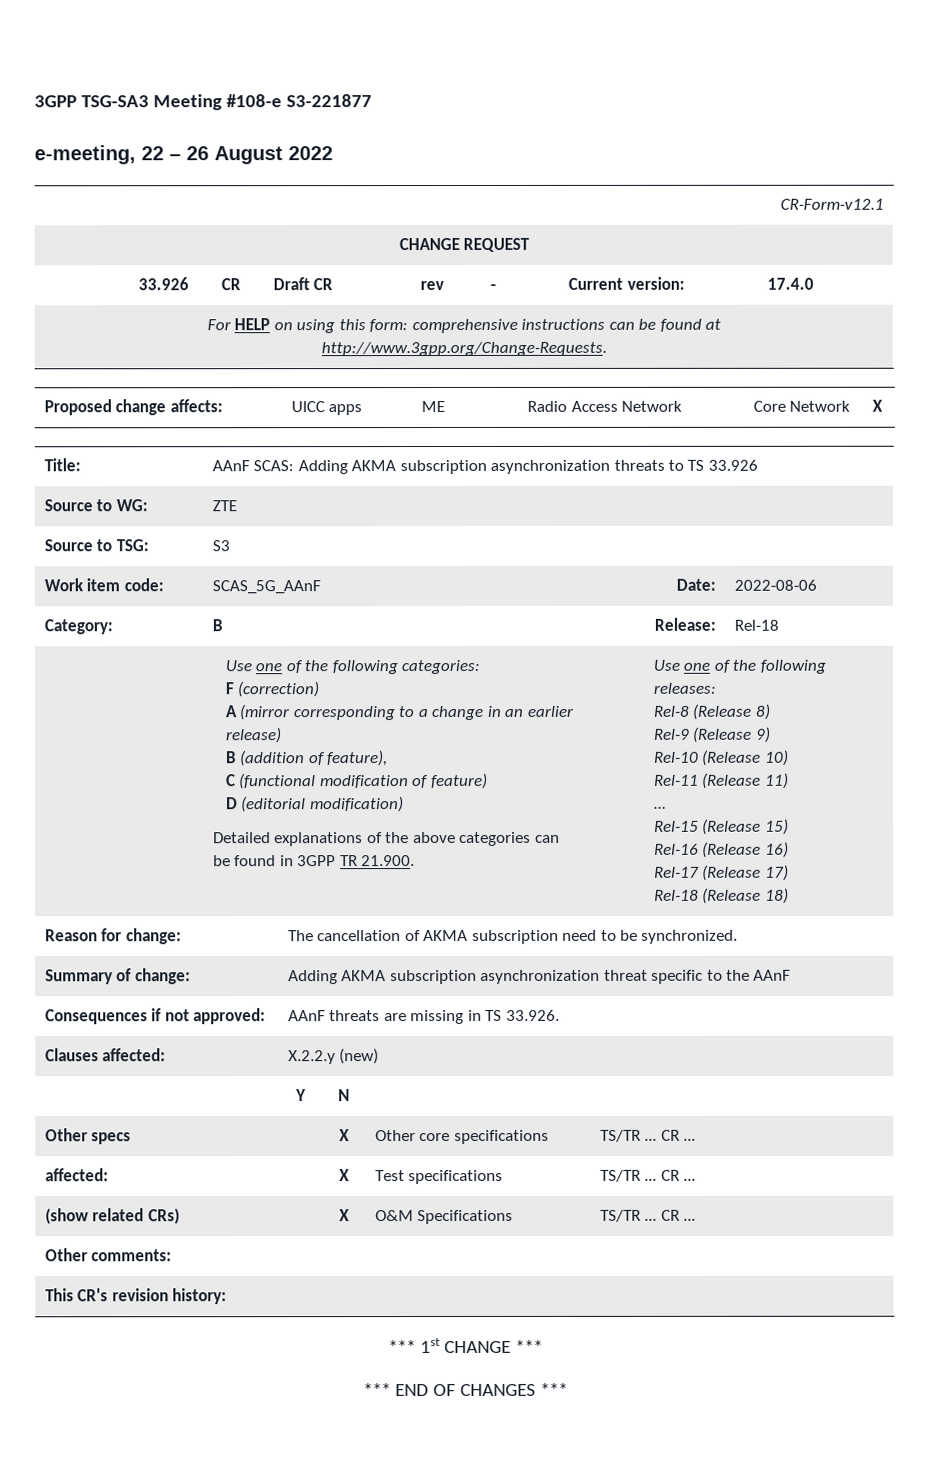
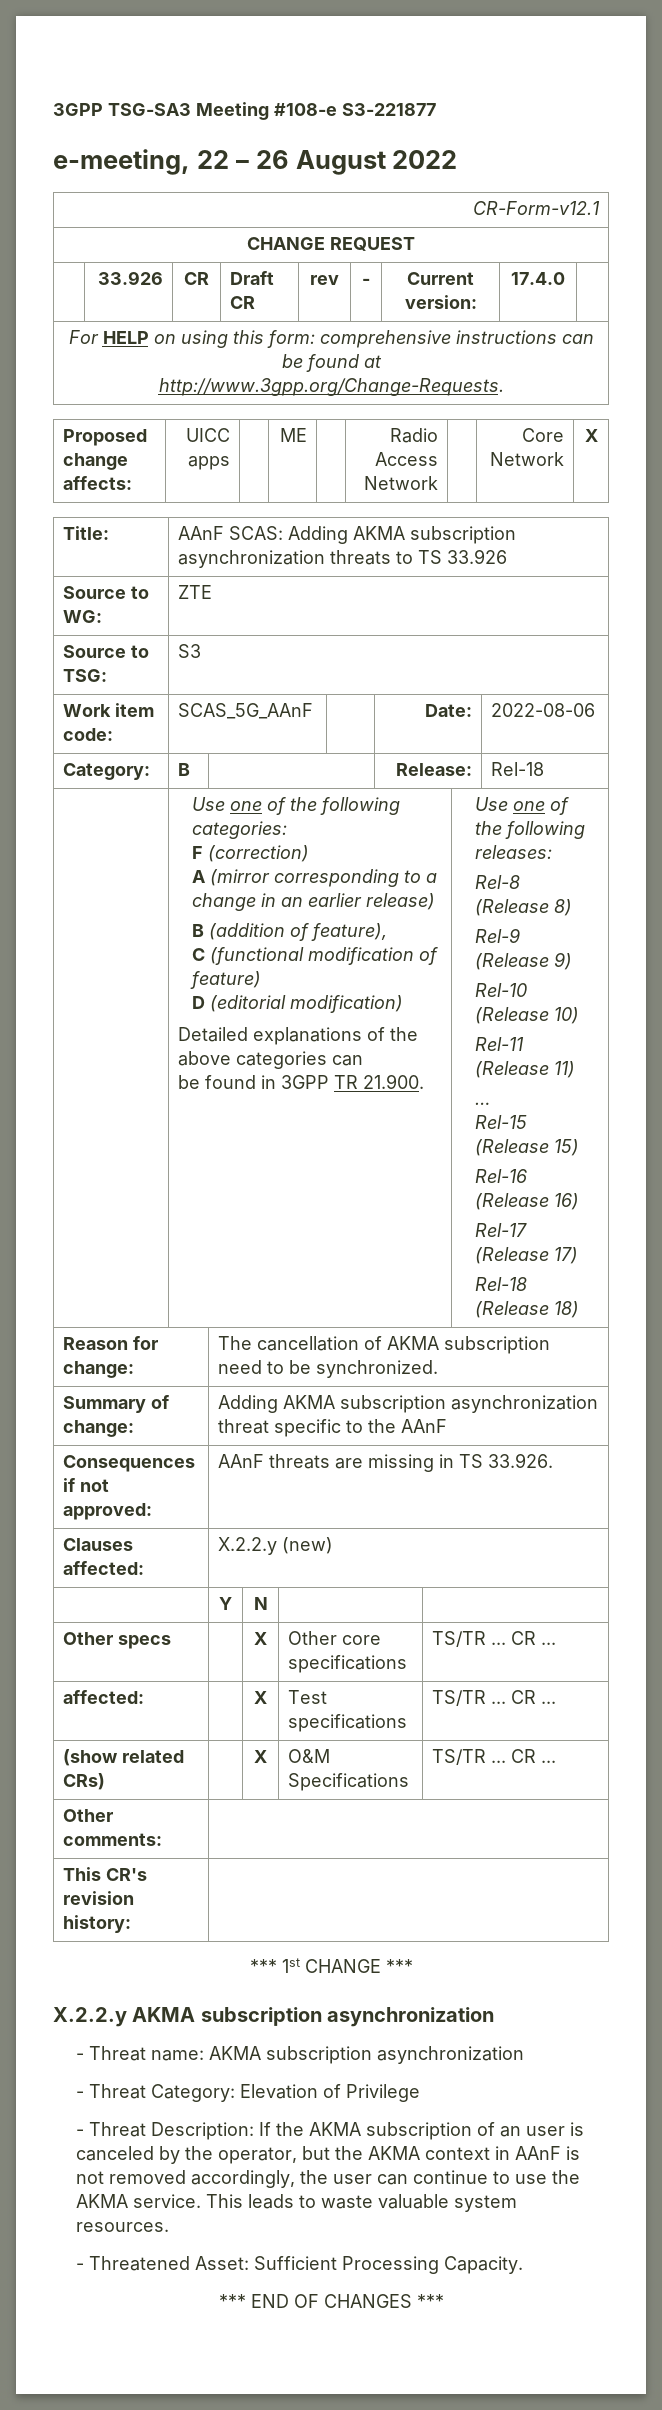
(543, 1346) none -> [53,2007,495,2027] [76,2046,525,2064] [76,2084,421,2102] [76,2122,585,2140] [76,2146,581,2164] [76,2170,581,2188] [76,2194,518,2212] [76,2222,170,2232] [76,2256,524,2274] // X.2.2.y AKMA subscription asynchronization // - Threat name: AKMA subscription asynchronization // - Threat Category: Elevation of Privilege // - Threat Description: If the AKMA subscription of an user is canceled by the operator, but the AKMA context in AAnF is not removed accordingly, the user can continue to use the AKMA service. This leads to waste valuable system resources. // - Threatened Asset: Sufficient Processing Capacity.

